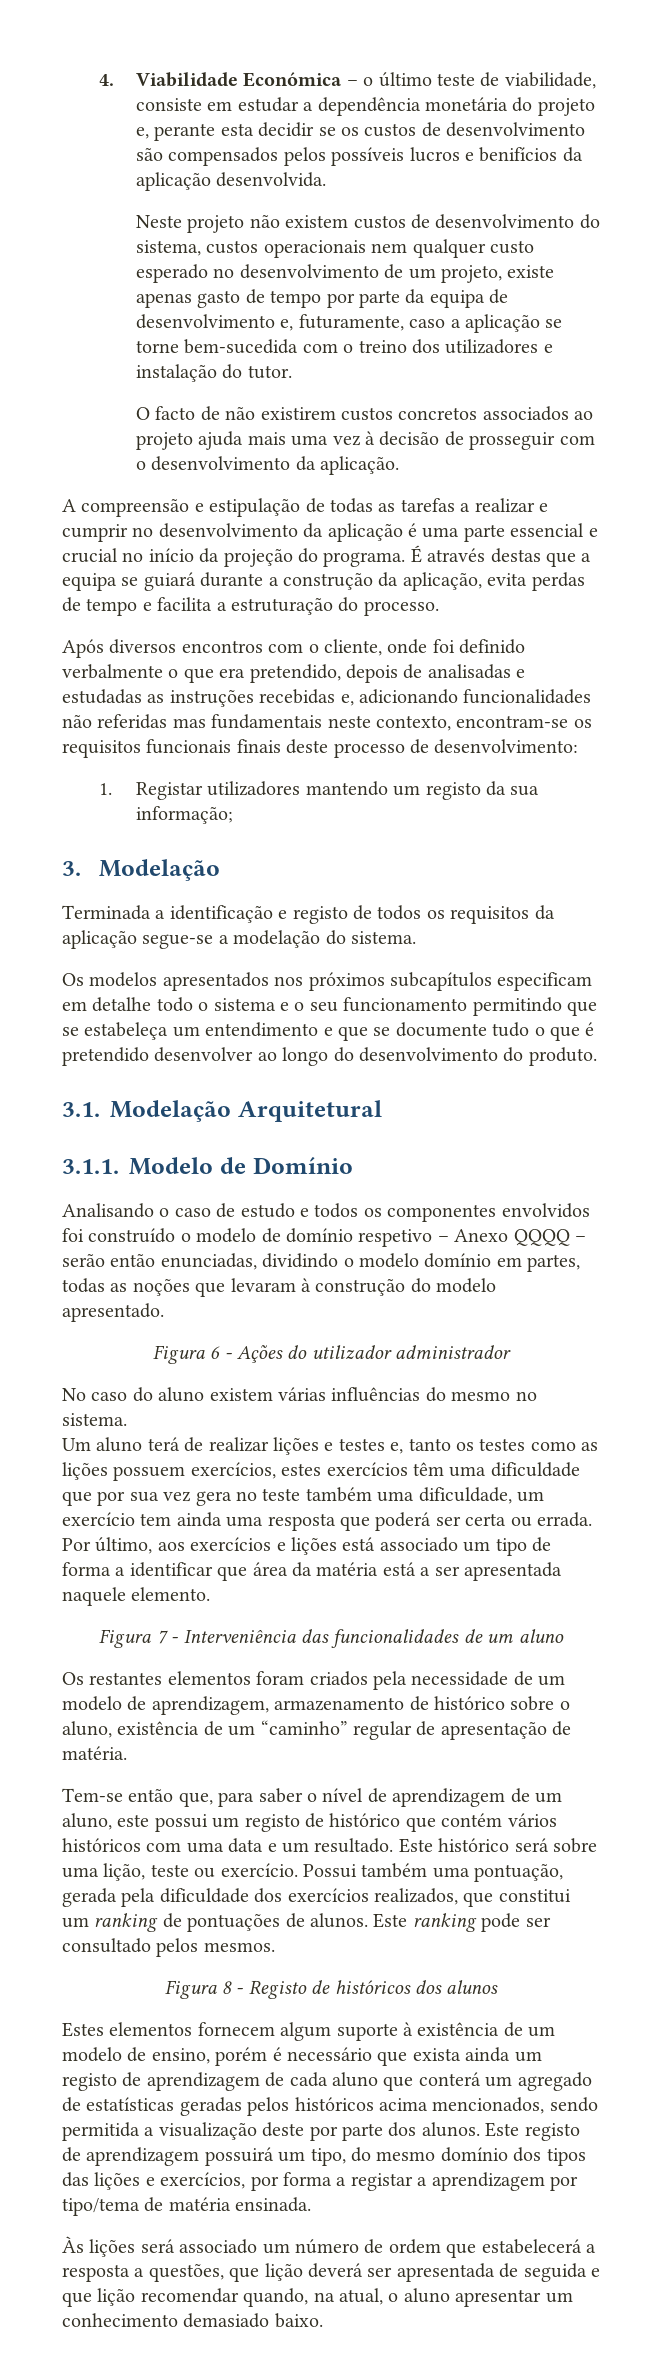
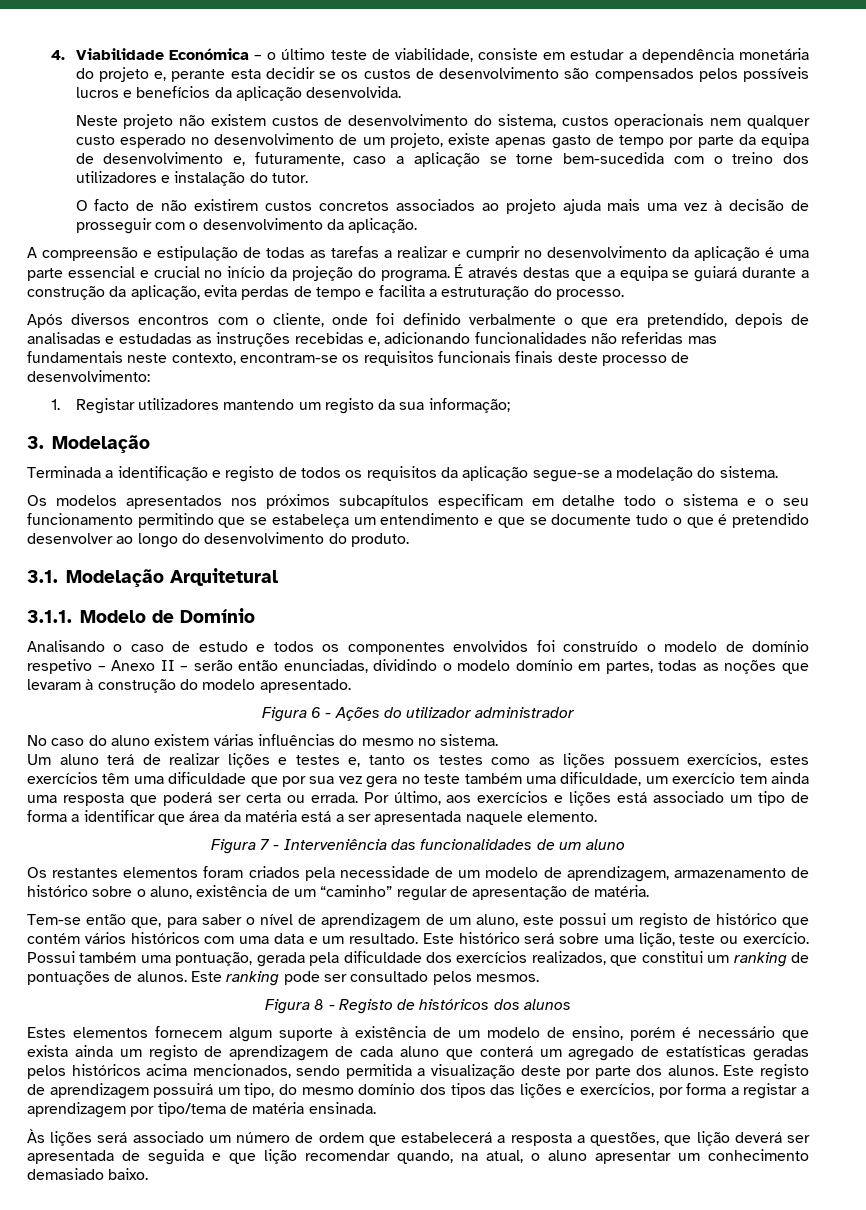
[479,147,558,162] benifícios -> [136,86,211,98] benefícios
[513,1229,570,1246] QQQQ -> [160,660,175,671] II

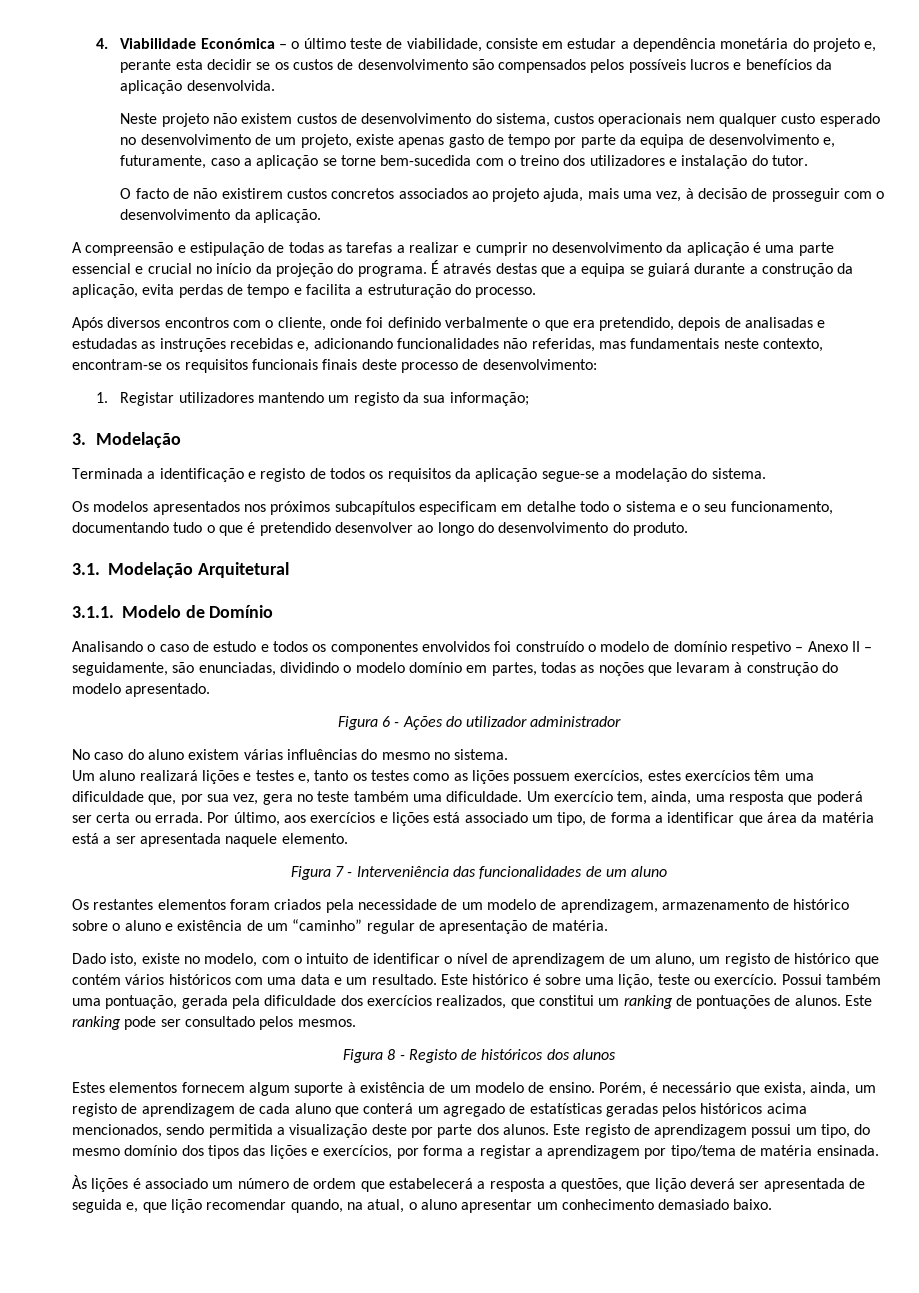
[562,199,601,214] ajuda -> [543,188,584,202] ajuda,
[684,203,708,211] vez -> [656,191,682,202] vez,
[621,332,684,344] referidas -> [531,338,595,352] referidas,
[27,513,632,528] funcionamento permitindo que se estabeleça um entendimento e que se documente -> [730,501,833,515] [72,522,169,533] funcionamento, documentando
[193,660,279,671] serão então -> [72,662,195,676] seguidamente, são
[107,753,221,765] terá de realizar -> [139,770,198,781] realizará
[250,776,278,787] que -> [148,794,177,805] que,
[338,776,362,784] vez -> [233,794,259,805] vez,
[560,772,809,786] dificuldade, um exercício tem ainda -> [446,791,692,805] dificuldade. Um exercício tem, ainda,
[758,791,786,806] tipo -> [557,812,587,826] tipo,
[149,886,192,899] aluno, -> [124,920,173,931] aluno e
[27,914,242,928] Tem-se então que, para saber -> [72,953,440,967] Dado isto, existe no modelo, com o intuito de identificar
[523,913,607,928] este possui -> (696, 960) none
[524,933,555,944] será -> [532,974,541,985] é
[572,1026,675,1041] ensino, porém -> [548,1082,646,1096] ensino. Porém,
[27,1045,113,1057] exista ainda -> [764,1082,851,1096] exista, ainda,
[153,1083,214,1098] possuirá -> [751,1124,792,1138] possui
[97,1132,128,1143] será -> [132,1178,141,1189] é
[212,1153,221,1161] e -> [126,1202,139,1213] e,

